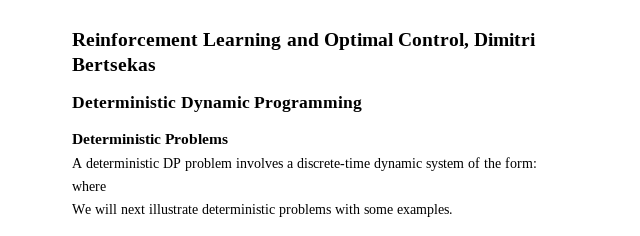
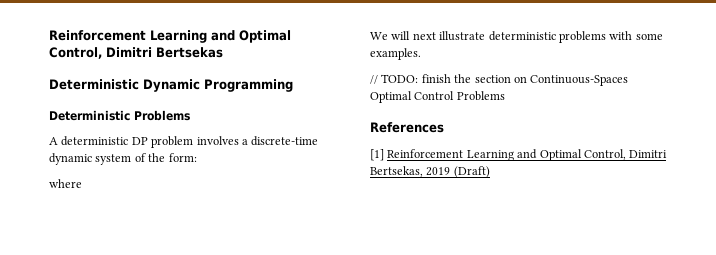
(453, 210) none -> [370,74,629,86] [370,91,505,103] [370,122,444,133] [370,149,668,161] [370,166,490,178] // // TODO: finish the section on Continuous-Spaces Optimal Control Problems // References // [1] Reinforcement Learning and Optimal Control, Dimitri Bertsekas, 2019 (Draft)

